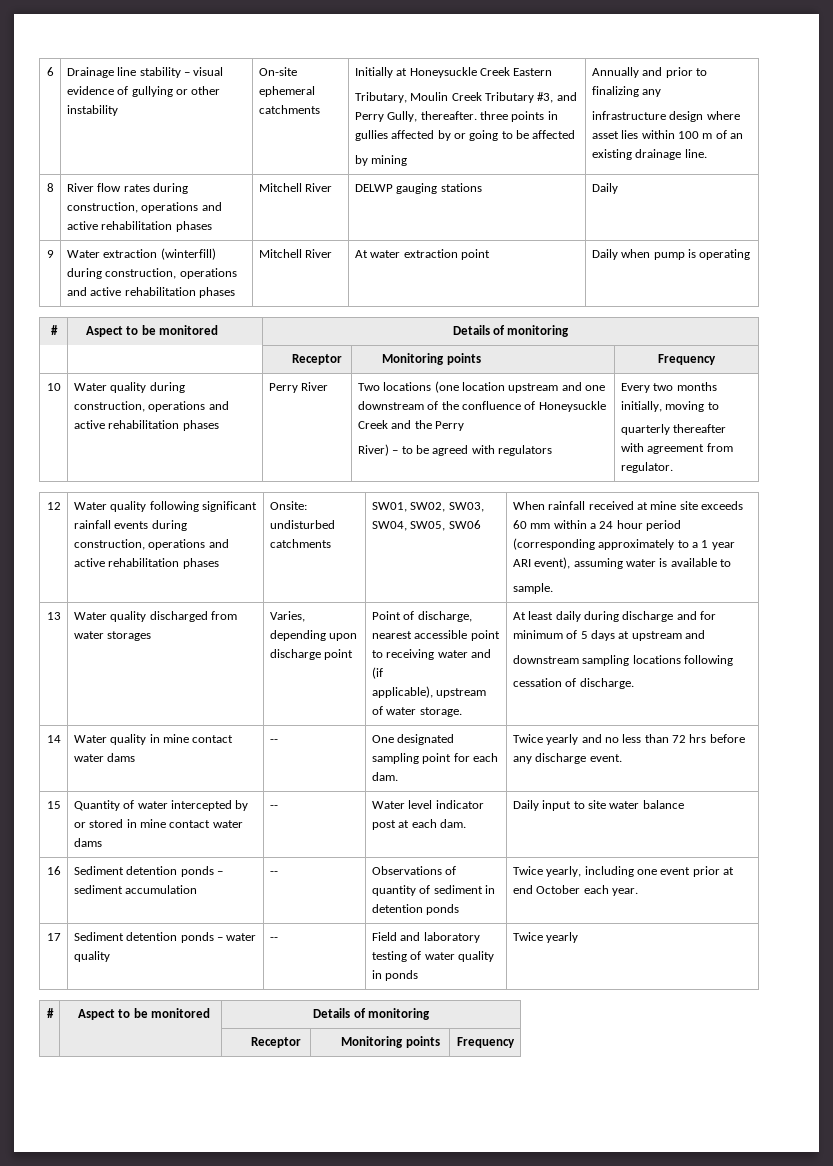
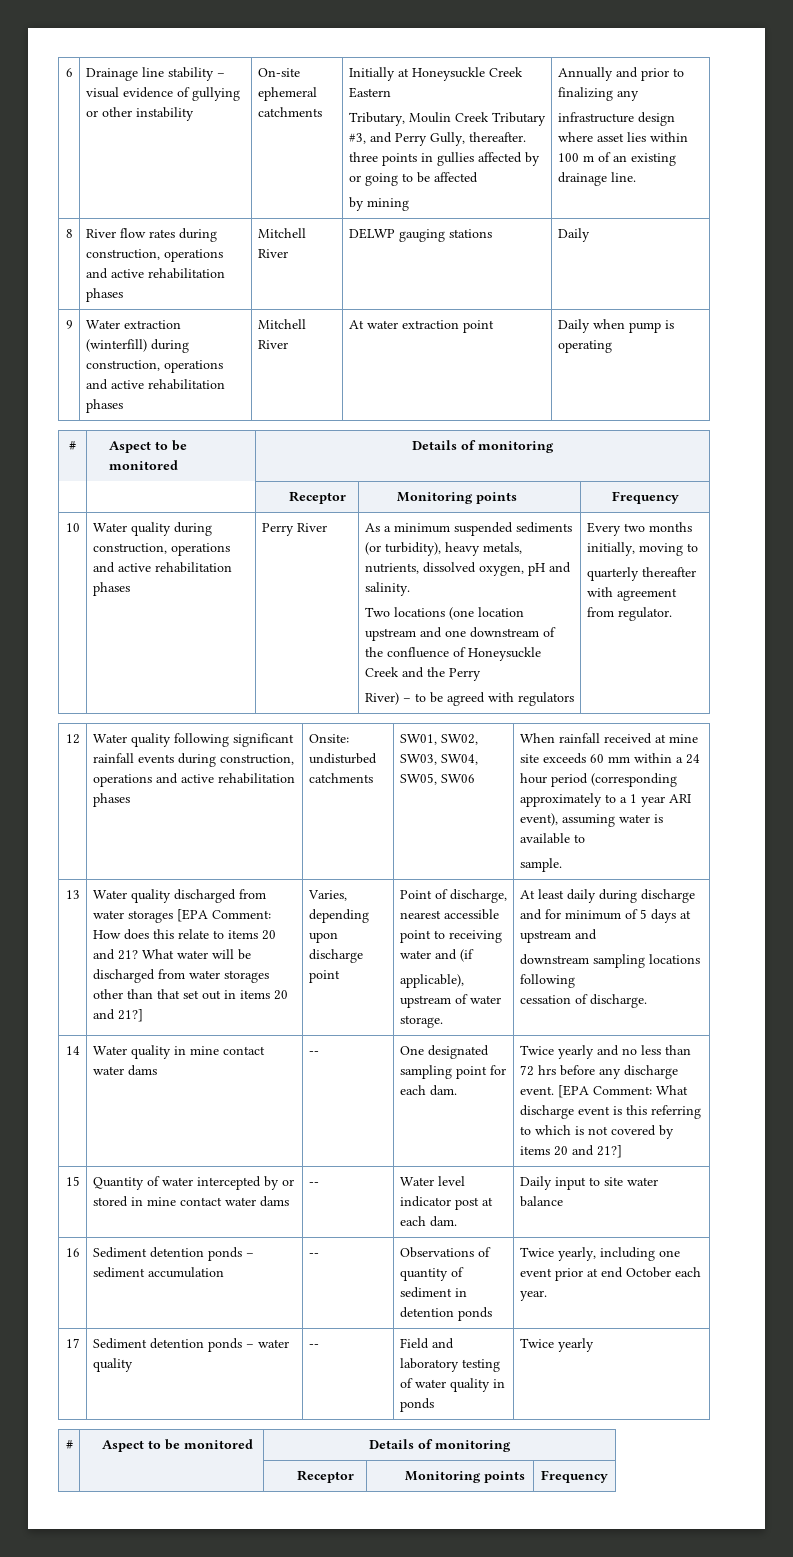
(329, 386) none -> [364,522,572,536] [364,542,522,556] [364,562,571,576] [364,582,410,596] As a minimum suspended sediments (or turbidity), heavy metals, nutrients, dissolved oxygen, pH and salinity. //
(152, 636) none -> [176,909,271,922] [92,929,276,940] [92,949,251,960] [92,969,269,983] [92,989,288,1000] [92,1009,143,1022] [EPA Comment: How does this relate to items 20 and 21? What water will be discharged from water storages other than that set out in items 20 and 21?]
(622, 758) none -> [557,1085,688,1098] [519,1105,701,1119] [519,1125,674,1139] [519,1145,622,1158] [EPA Comment: What discharge event is this referring to which is not covered by items 20 and 21?]

